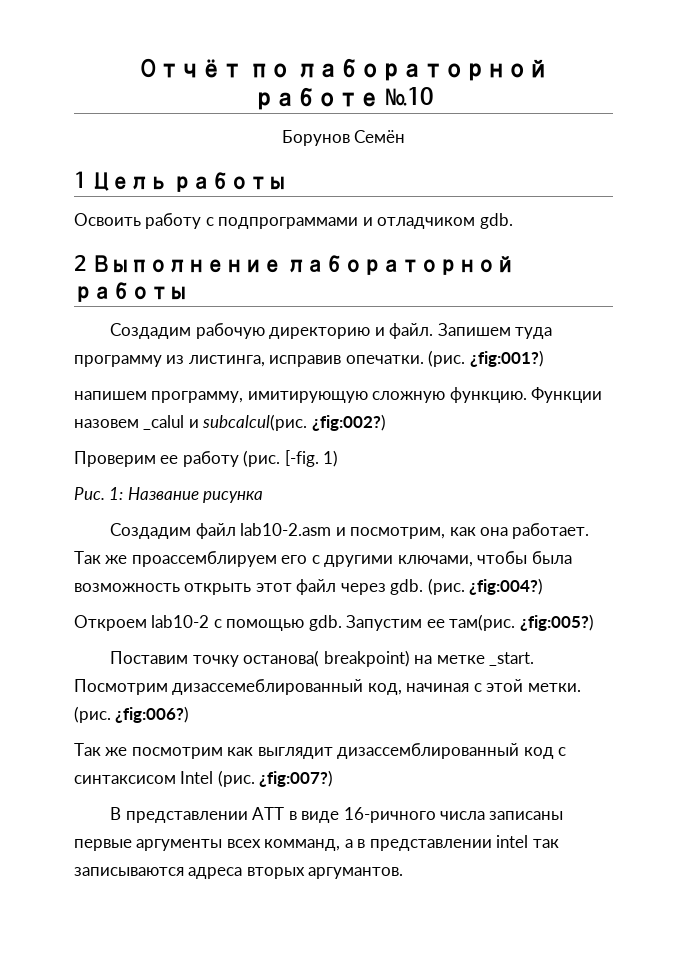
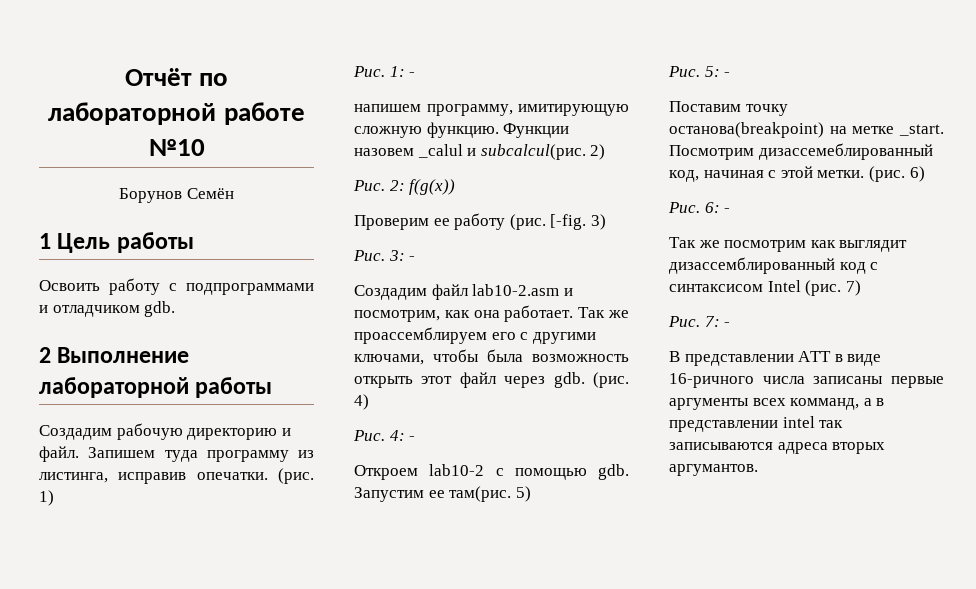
[469,350,544,367] ¿fig:001?) -> [39,490,54,506] [353,66,416,77] 1) // Рис. 1: -
[311,414,386,431] ¿fig:002?) -> [590,144,606,160] [353,179,456,195] 2) // Рис. 2: f(g(x))
[323,450,339,467] [74,487,264,503] 1) // Рис. 1: Название рисунка -> [590,214,606,230] [353,250,416,261] 3) // Рис. 3: -
[469,578,544,595] ¿fig:004?) -> [354,394,369,410] [353,430,416,441] 4) // Рис. 4: -
[519,614,594,631] ¿fig:005?) -> [515,486,531,502] [668,66,731,77] 5) // Рис. 5: -
[243,650,410,667] останова( breakpoint) -> [669,122,824,138] останова(breakpoint)
[115,706,190,723] ¿fig:006?) -> [909,166,925,182] [668,202,731,213] 6) // Рис. 6: -
[259,770,334,787] ¿fig:007?) -> [845,280,861,296] [668,316,731,327] 7) // Рис. 7: -

